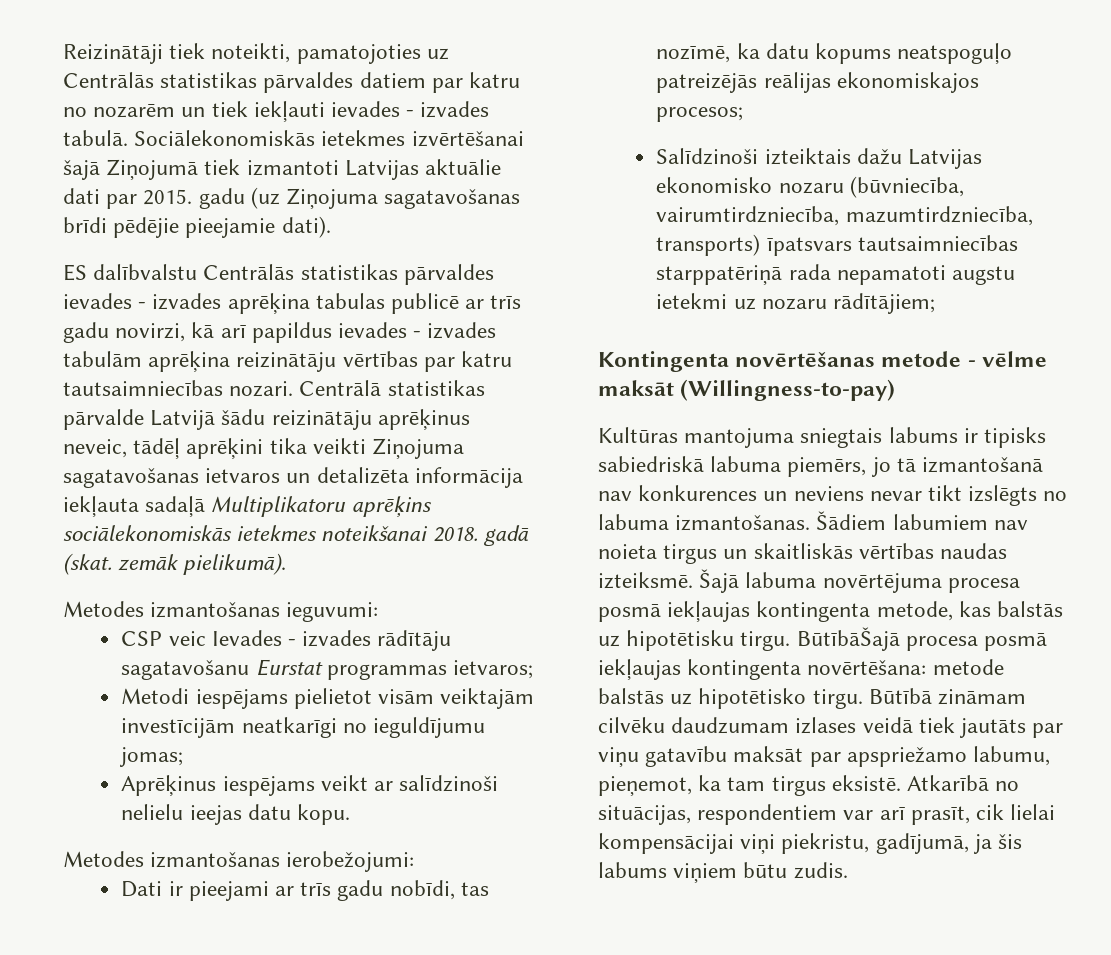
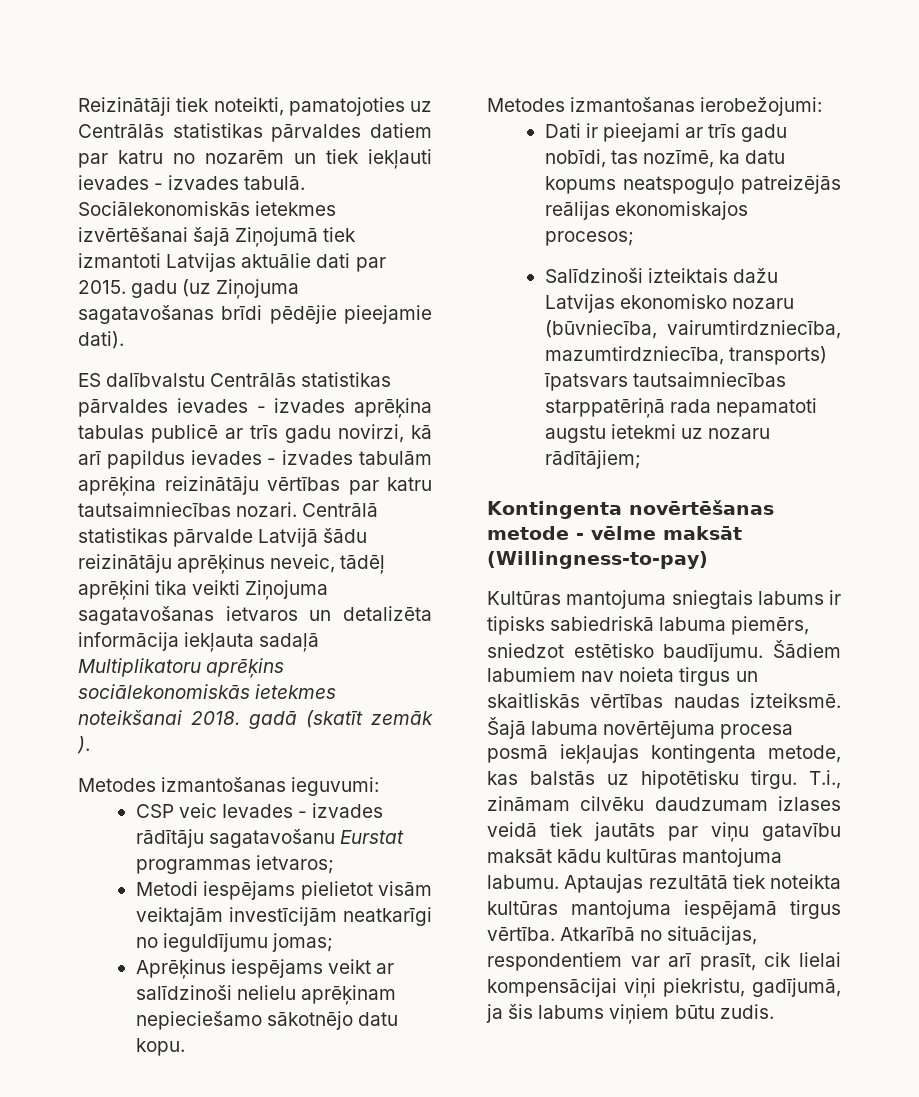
[63,553,287,575] (skat. zemāk pielikumā). -> [306,710,433,728] [77,736,90,754] (skatīt zemāk ).
[189,805,242,825] ieejas -> [300,985,396,1005] [135,1011,353,1030] aprēķinam nepieciešamo sākotnējo
[871,457,1044,477] [598,485,1068,506] [598,514,811,531] jo tā izmantošanā nav konkurences un neviens nevar tikt izslēgts no labuma izmantošanas. -> [487,643,764,662] sniedzot estētisko baudījumu.
[796,627,1048,651] [598,659,1004,680] [598,688,932,709] BūtībāŠajā procesa posmā iekļaujas kontingenta novērtēšana: metode balstās uz hipotētisko tirgu. Būtībā -> [809,770,841,789] T.i.,
[809,746,1051,767] [598,775,901,796] par apspriežamo labumu, pieņemot, ka tam tirgus eksistē. -> [557,848,783,867] [487,874,841,893] [487,900,841,919] [487,927,555,941] kādu kultūras mantojuma labumu. Aptaujas rezultātā tiek noteikta kultūras mantojuma iespējamā tirgus vērtība.

